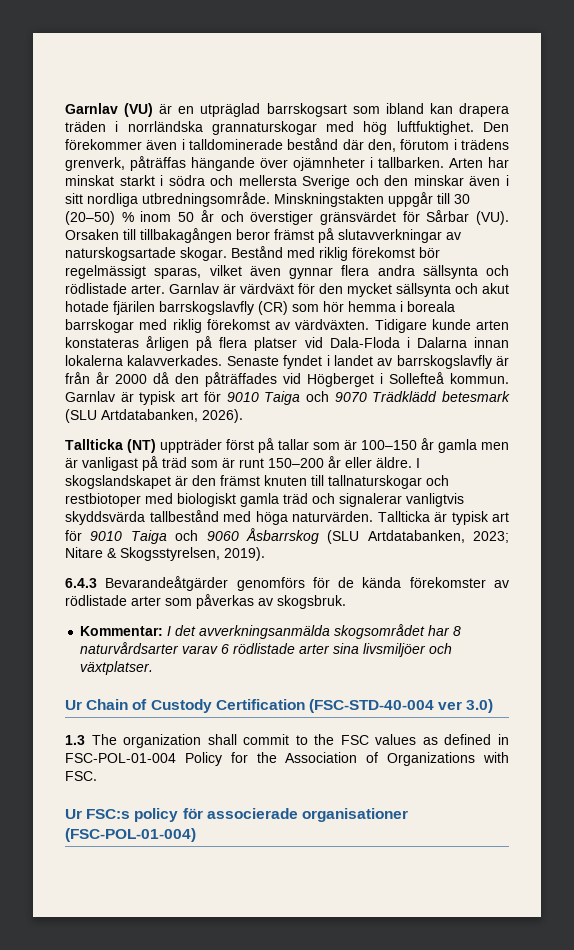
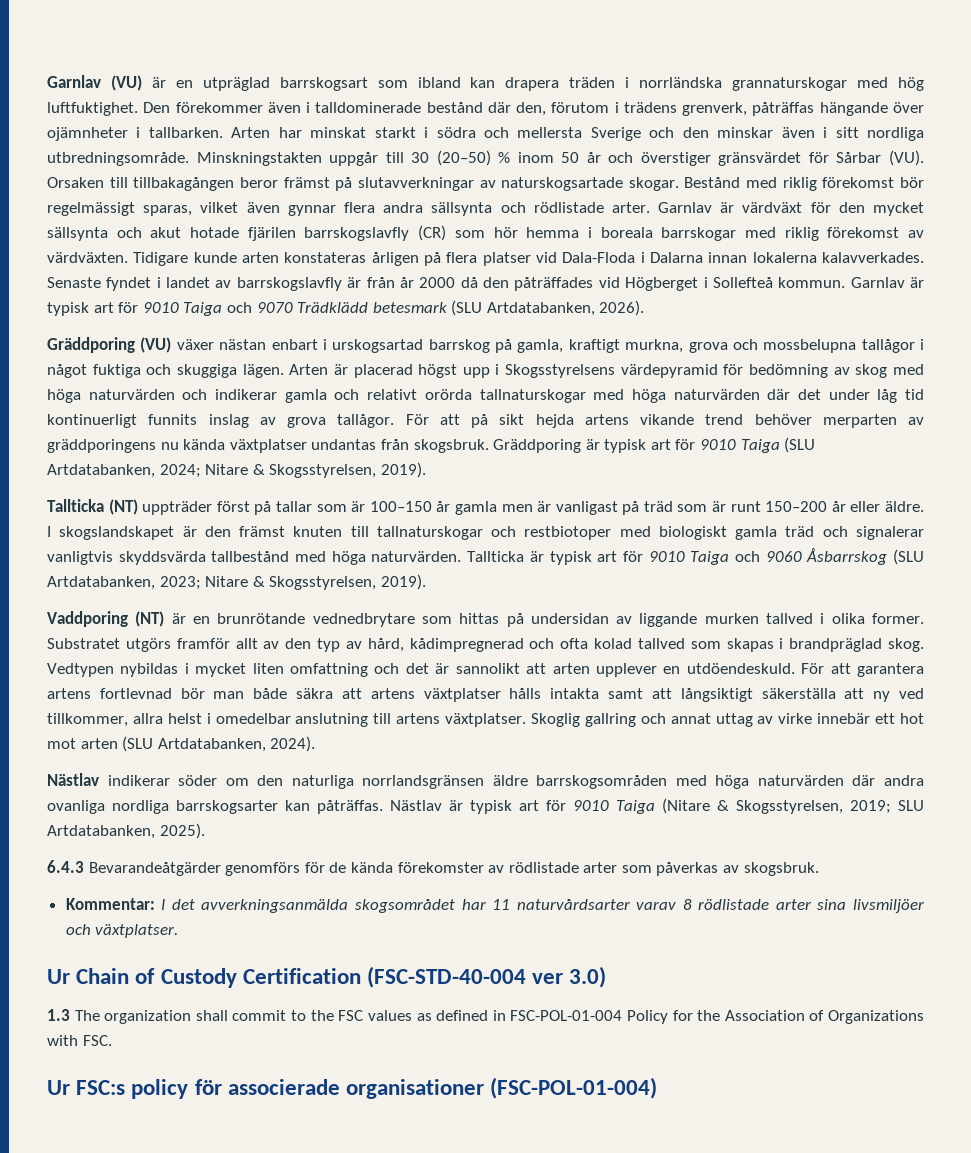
(243, 416) none -> [47,337,924,353] [47,364,924,378] [47,389,924,403] [47,414,924,428] [47,437,816,453] [47,462,426,478] // Gräddporing (VU) växer nästan enbart i urskogsartad barrskog på gamla, kraftigt murkna, grova och mossbelupna tallågor i något fuktiga och skuggiga lägen. Arten är placerad högst upp i Skogsstyrelsens värdepyramid för bedömning av skog med höga naturvärden och indikerar gamla och relativt orörda tallnaturskogar med höga naturvärden där det under låg tid kontinuerligt funnits inslag av grova tallågor. För att på sikt hejda artens vikande trend behöver merparten av gräddporingens nu kända växtplatser undantas från skogsbruk. Gräddporing är typisk art för 9010 Taiga (SLU Artdatabanken, 2024; Nitare & Skogsstyrelsen, 2019).
(265, 554) none -> [47,611,924,627] [47,638,925,652] [47,663,924,677] [47,688,925,702] [47,713,925,727] [47,736,316,752] [47,773,925,789] [47,798,924,814] [47,823,205,839] // Vaddporing (NT) är en brunrötande vednedbrytare som hittas på undersidan av liggande murken tallved i olika former. Substratet utgörs framför allt av den typ av hård, kådimpregnerad och ofta kolad tallved som skapas i brandpräglad skog. Vedtypen nybildas i mycket liten omfattning och det är sannolikt att arten upplever en utdöendeskuld. För att garantera artens fortlevnad bör man både säkra att artens växtplatser hålls intakta samt att långsiktigt säkerställa att ny ved tillkommer, allra helst i omedelbar anslutning till artens växtplatser. Skoglig gallring och annat uttag av virke innebär ett hot mot arten (SLU Artdatabanken, 2024). // Nästlav indikerar söder om den naturliga norrlandsgränsen äldre barrskogsområden med höga naturvärden där andra ovanliga nordliga barrskogsarter kan påträffas. Nästlav är typisk art för 9010 Taiga (Nitare & Skogsstyrelsen, 2019; SLU Artdatabanken, 2025).
[453,626,462,636] 8 -> [492,899,511,910] 11
[221,644,230,654] 6 -> [682,899,692,910] 8

